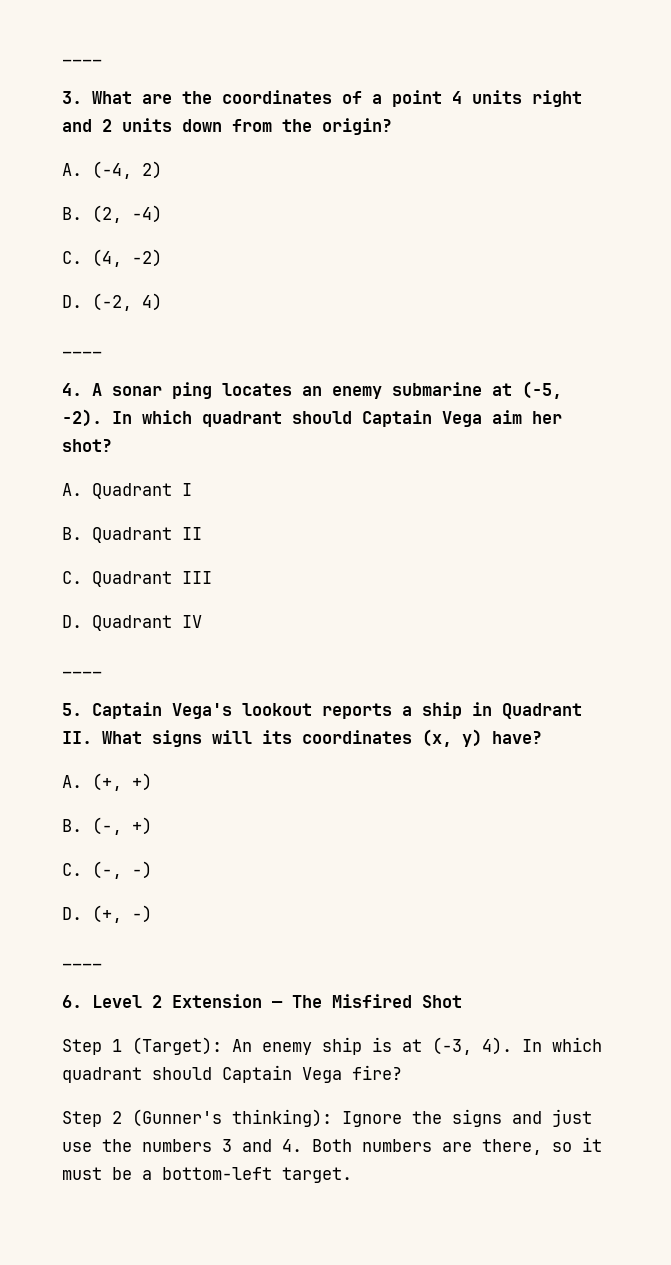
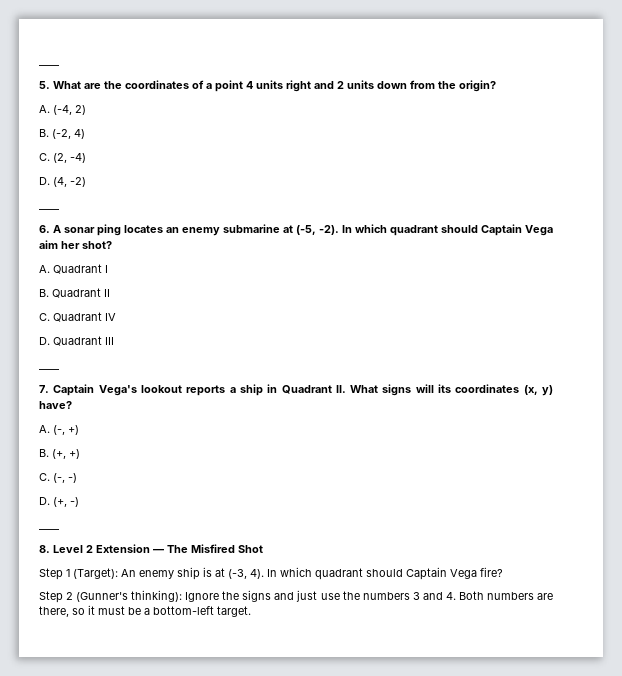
[62,59,102,62] [62,91,82,104] ____ // 3. -> [39,65,60,66] [39,81,50,89] ____ // 5.
(82, 213) none -> [52,129,85,139] [39,153,50,161] (-2, 4) // C.
[62,251,82,264] C. -> [39,177,50,185] D.
[62,293,162,311] [62,351,102,354] [62,383,82,396] // D. (-2, 4) // ____ // 4. -> [39,209,60,210] [39,225,50,233] // ____ // 6.
[182,571,212,584] III -> [105,313,116,321] IV
[182,615,202,628] [62,671,102,674] [62,703,82,716] IV // ____ // 5. -> [105,337,114,345] [39,369,60,370] [39,385,49,393] III // ____ // 7.
[92,773,122,791] (+, -> [53,425,65,435] (-,
[92,817,122,835] (-, -> [52,449,66,459] (+,
[62,995,82,1008] 6. -> [39,545,50,553] 8.

